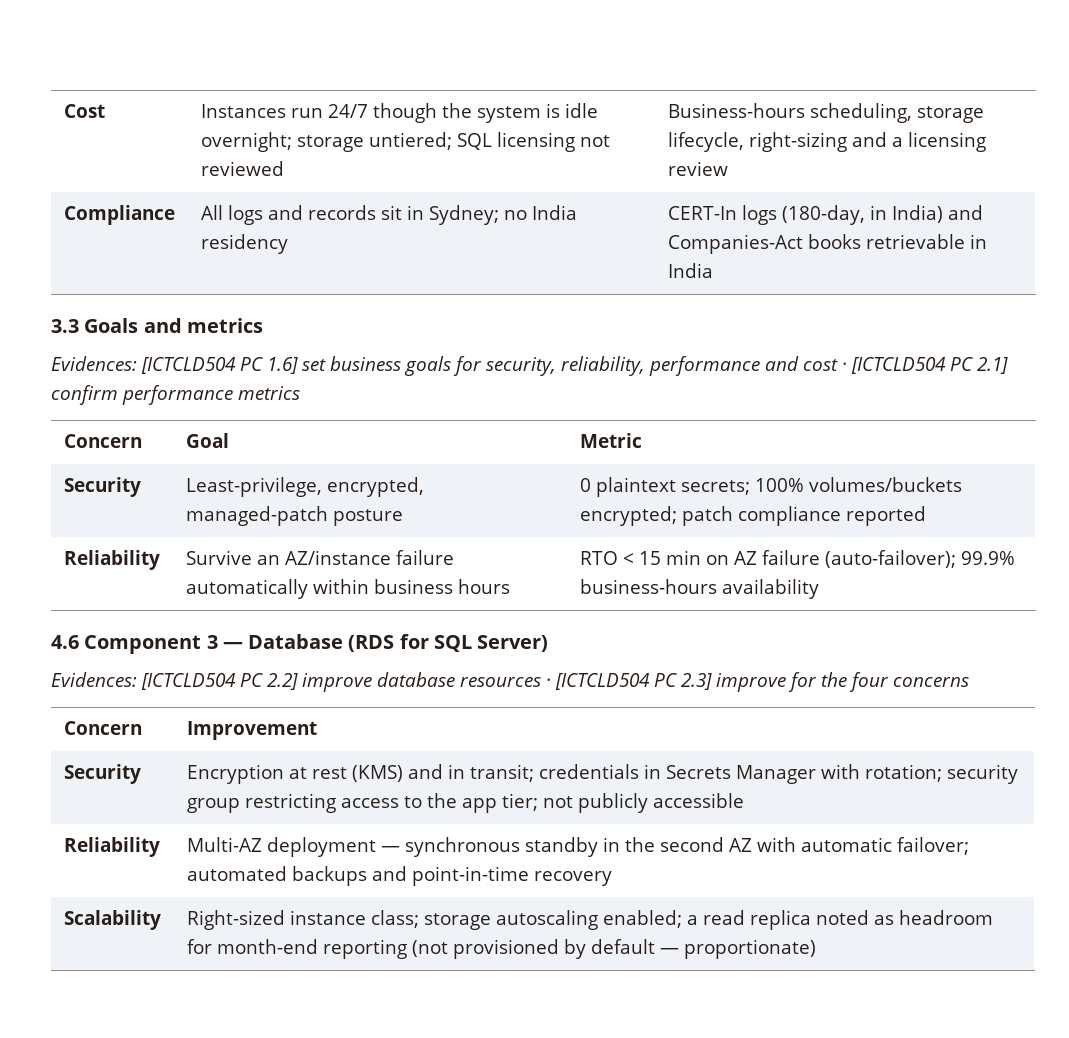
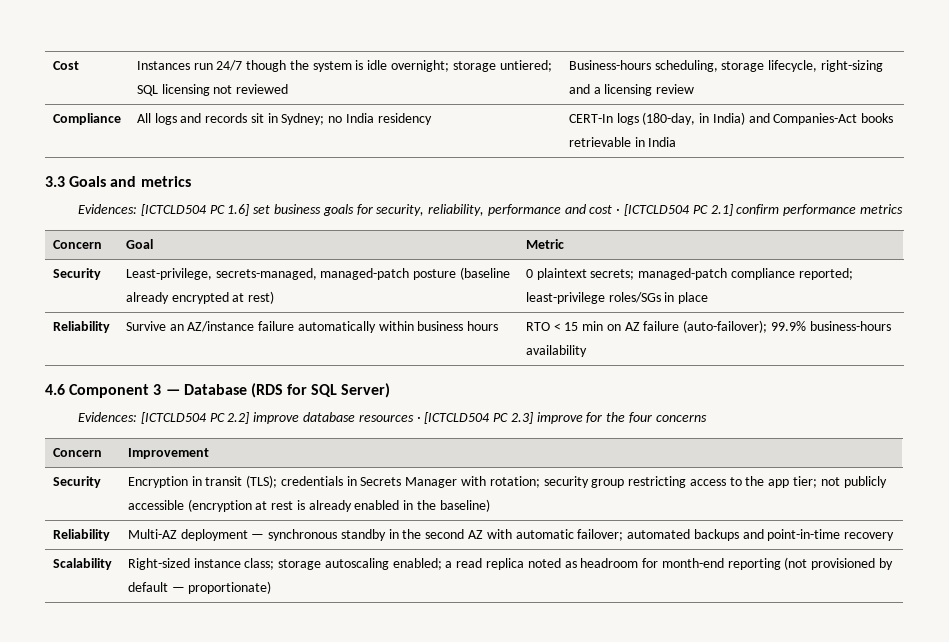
[326,477,424,497] encrypted, -> [215,268,317,280] secrets-managed,
[579,477,962,497] [579,506,926,526] | 0 plaintext secrets; 100% volumes/buckets encrypted; patch compliance reported -> [459,267,510,280] [125,291,275,304] [525,268,853,280] [525,292,709,304] (baseline already encrypted at rest) | 0 plaintext secrets; managed-patch compliance reported; least-privilege roles/SGs in place
[288,764,534,782] at rest (KMS) and in transit; -> [191,475,278,488] in transit (TLS);
(744, 800) none -> [187,499,490,512] (encryption at rest is already enabled in the baseline)

